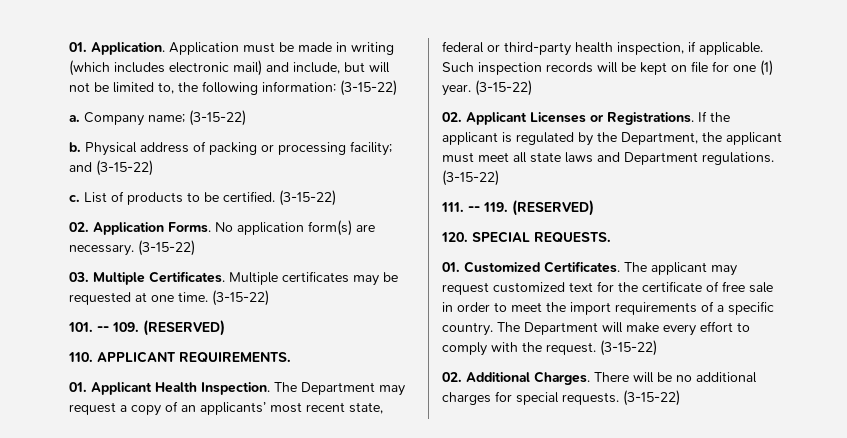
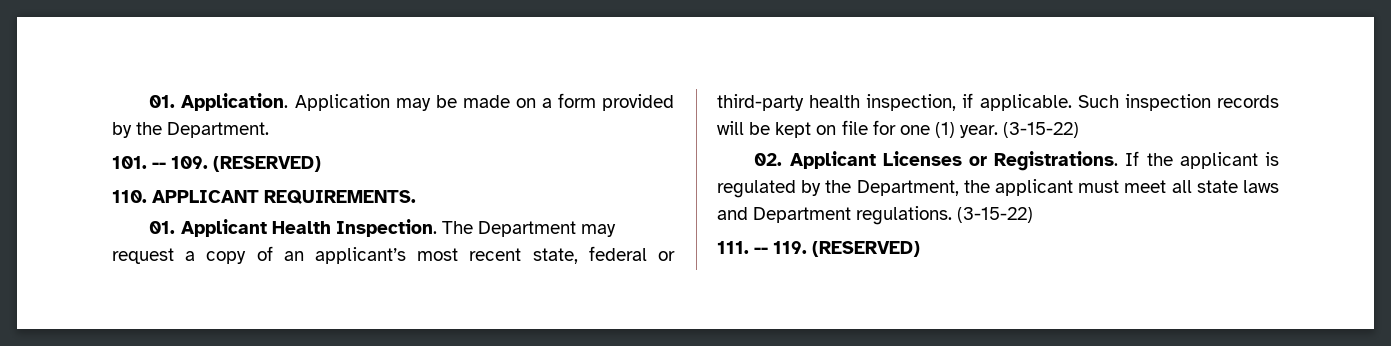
[243,42,275,53] must -> [395,98,431,111] may
[336,42,394,55] [69,60,390,76] [69,80,397,96] [69,110,246,126] [69,141,392,156] [69,160,153,176] [69,190,336,206] [69,220,375,236] [69,240,195,256] [69,271,398,286] [69,290,269,306] in writing (which includes electronic mail) and include, but will not be limited to, the following information: (3-15-22) // a. Company name; (3-15-22) // b. Physical address of packing or processing facility; and (3-15-22) // c. List of products to be certified. (3-15-22) // 02. Application Forms. No application form(s) are necessary. (3-15-22) // 03. Multiple Certificates. Multiple certificates may be requested at one time. (3-15-22) -> [515,93,674,111] [112,122,270,138] on a form provided by the Department.
[200,402,266,415] applicants’ -> [315,247,406,264] applicant’s
[441,231,611,243] [442,261,737,276] [442,281,773,295] [442,301,774,315] [442,321,750,336] [442,340,657,356] [442,371,757,385] [442,390,680,406] // 120. SPECIAL REQUESTS. // 01. Customized Certificates. The applicant may request customized text for the certificate of free sale in order to meet the import requirements of a specific country. The Department will make every effort to comply with the request. (3-15-22) // 02. Additional Charges. There will be no additional charges for special requests. (3-15-22) -> (921, 249) none

